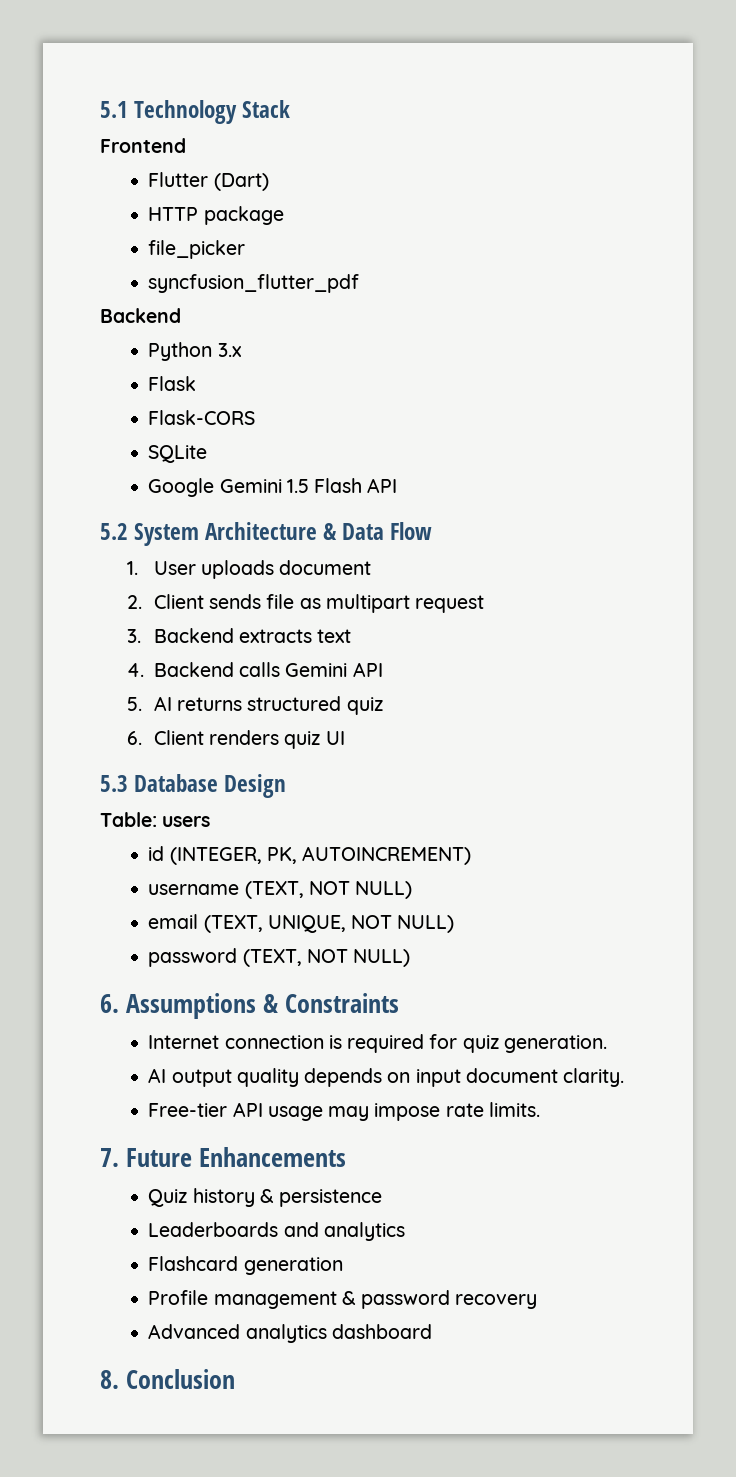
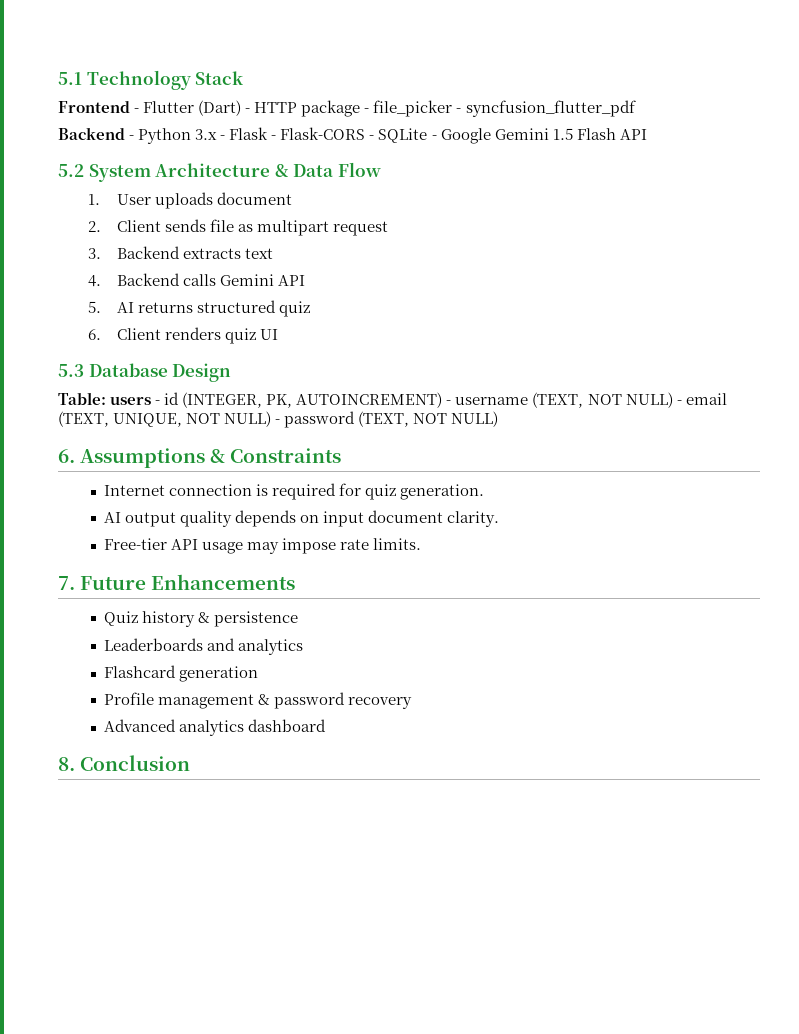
(186, 145) // -> [134,108,140,113] -
(269, 182) // -> [245,108,251,113] -
(284, 215) // -> [364,108,370,113] -
(246, 249) // -> [456,108,462,113] -
(181, 315) // -> [129,135,135,140] -
(242, 350) // -> [220,135,226,140] -
(197, 383) // -> [271,135,277,140] -
(256, 417) // -> [369,135,375,140] -
(208, 454) // -> [431,135,437,140] -
(211, 821) // -> [155,400,161,405] -
(472, 855) // -> [446,400,452,405] -
(413, 890) // -> [676,400,682,405] -
(455, 924) // -> [275,419,281,424] -

